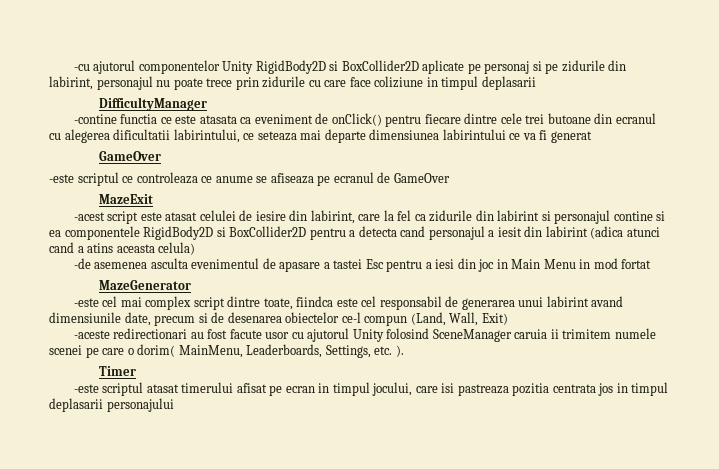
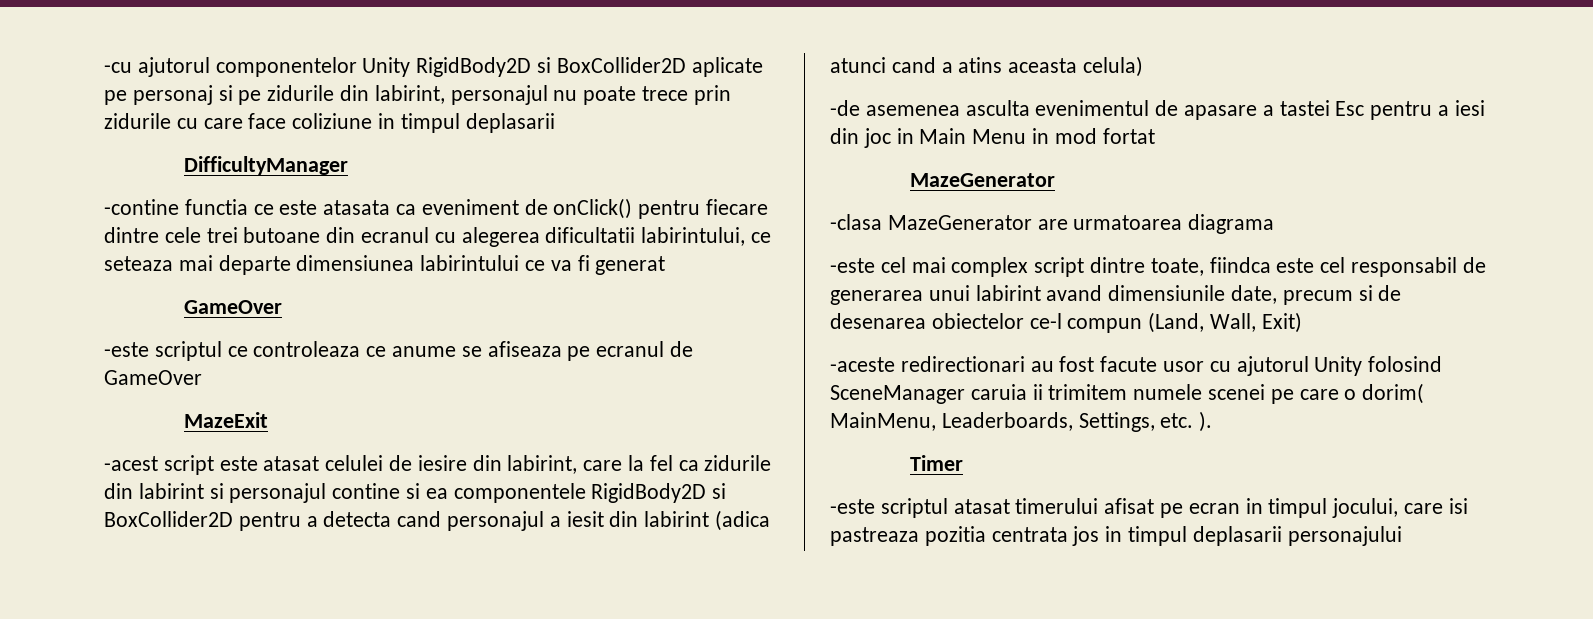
(192, 285) none -> [830,214,1275,234] // -clasa MazeGenerator are urmatoarea diagrama

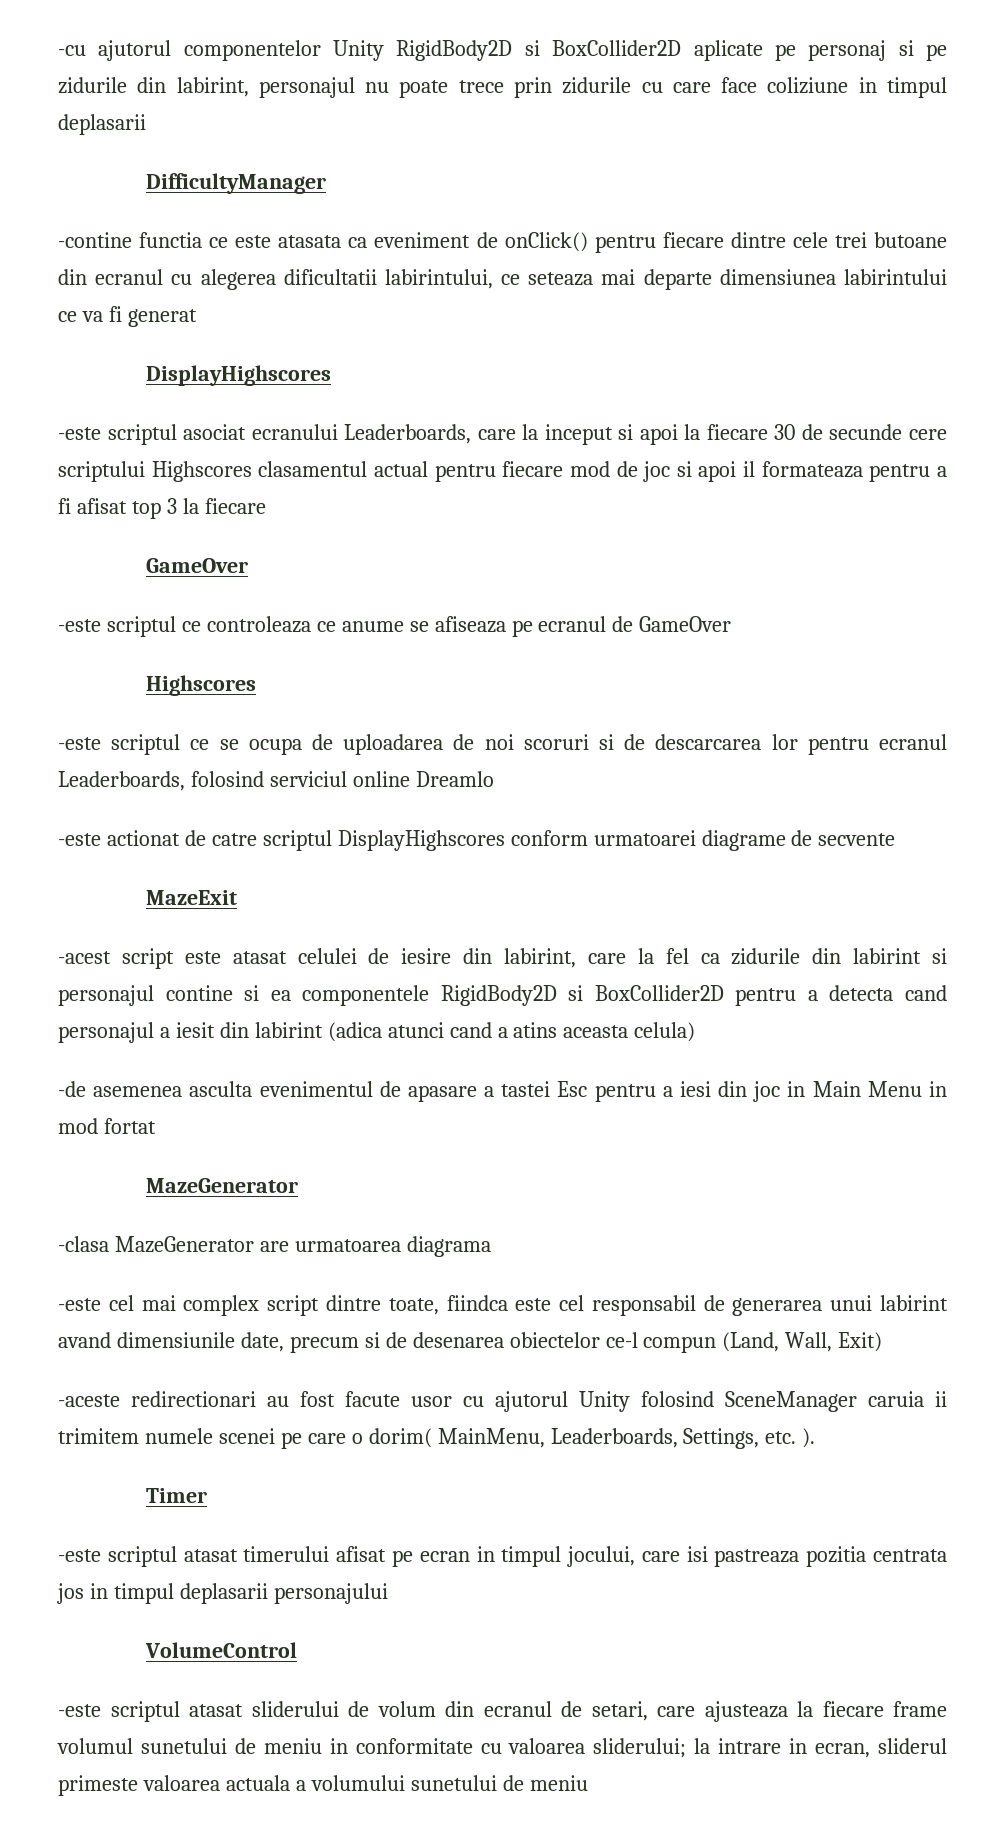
(666, 265) none -> [145,365,331,386] [58,424,947,445] [58,461,947,482] [58,498,266,519] // DisplayHighscores // -este scriptul asociat ecranului Leaderboards, care la inceput si apoi la fiecare 30 de secunde cere scriptului Highscores clasamentul actual pentru fiecare mod de joc si apoi il formateaza pentru a fi afisat top 3 la fiecare
(202, 377) none -> [145,675,256,696] [58,734,948,755] [58,771,494,791] [58,830,896,851] // Highscores // -este scriptul ce se ocupa de uploadarea de noi scoruri si de descarcarea lor pentru ecranul Leaderboards, folosind serviciul online Dreamlo // -este actionat de catre scriptul DisplayHighscores conform urmatoarei diagrame de secvente
(1402, 536) none -> [144,1642,297,1658] [58,1701,947,1722] [57,1738,947,1758] [58,1775,588,1796] // VolumeControl // -este scriptul atasat sliderului de volum din ecranul de setari, care ajusteaza la fiecare frame volumul sunetului de meniu in conformitate cu valoarea sliderului; la intrare in ecran, sliderul primeste valoarea actuala a volumului sunetului de meniu

